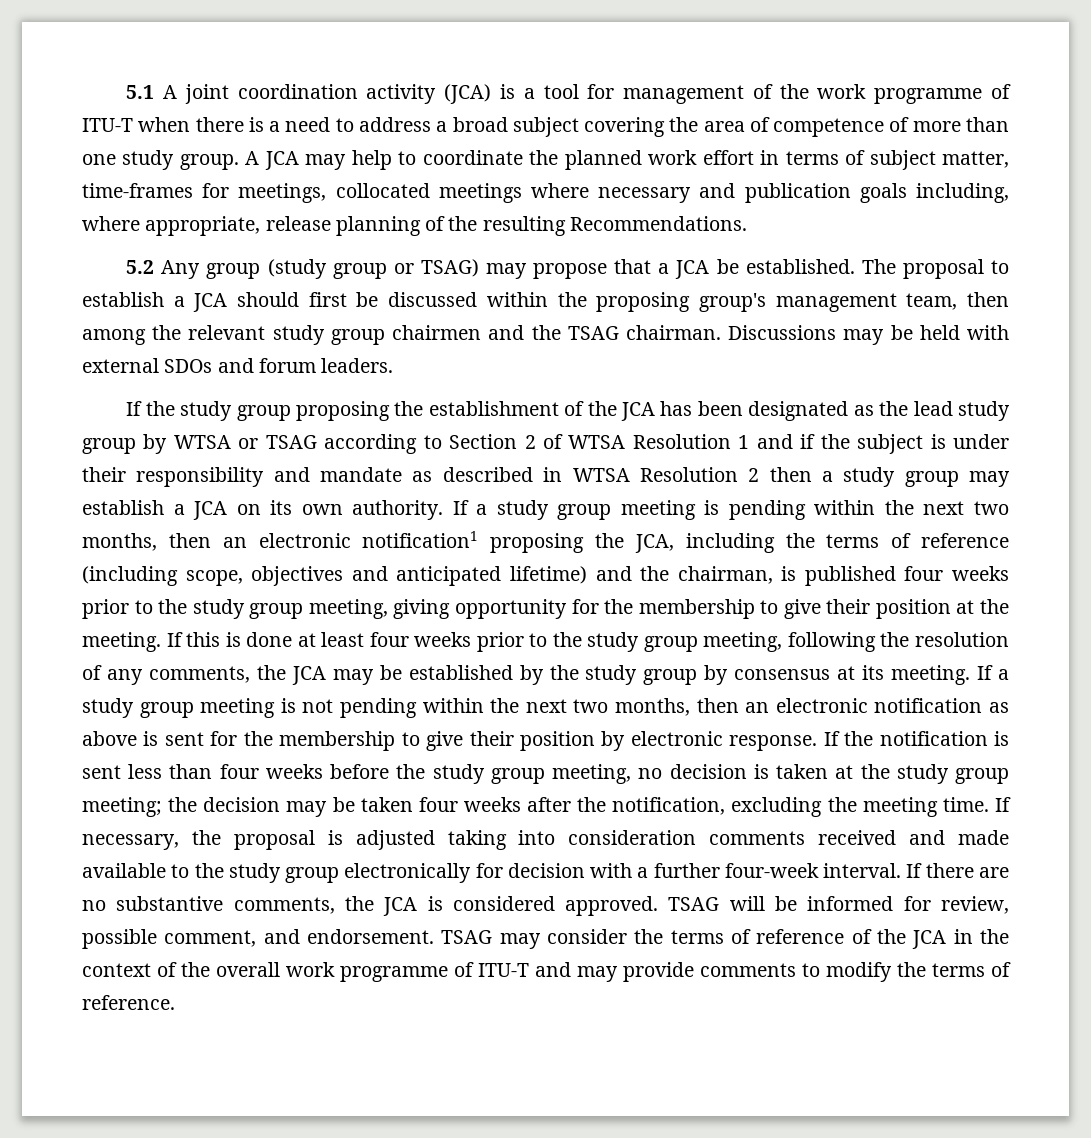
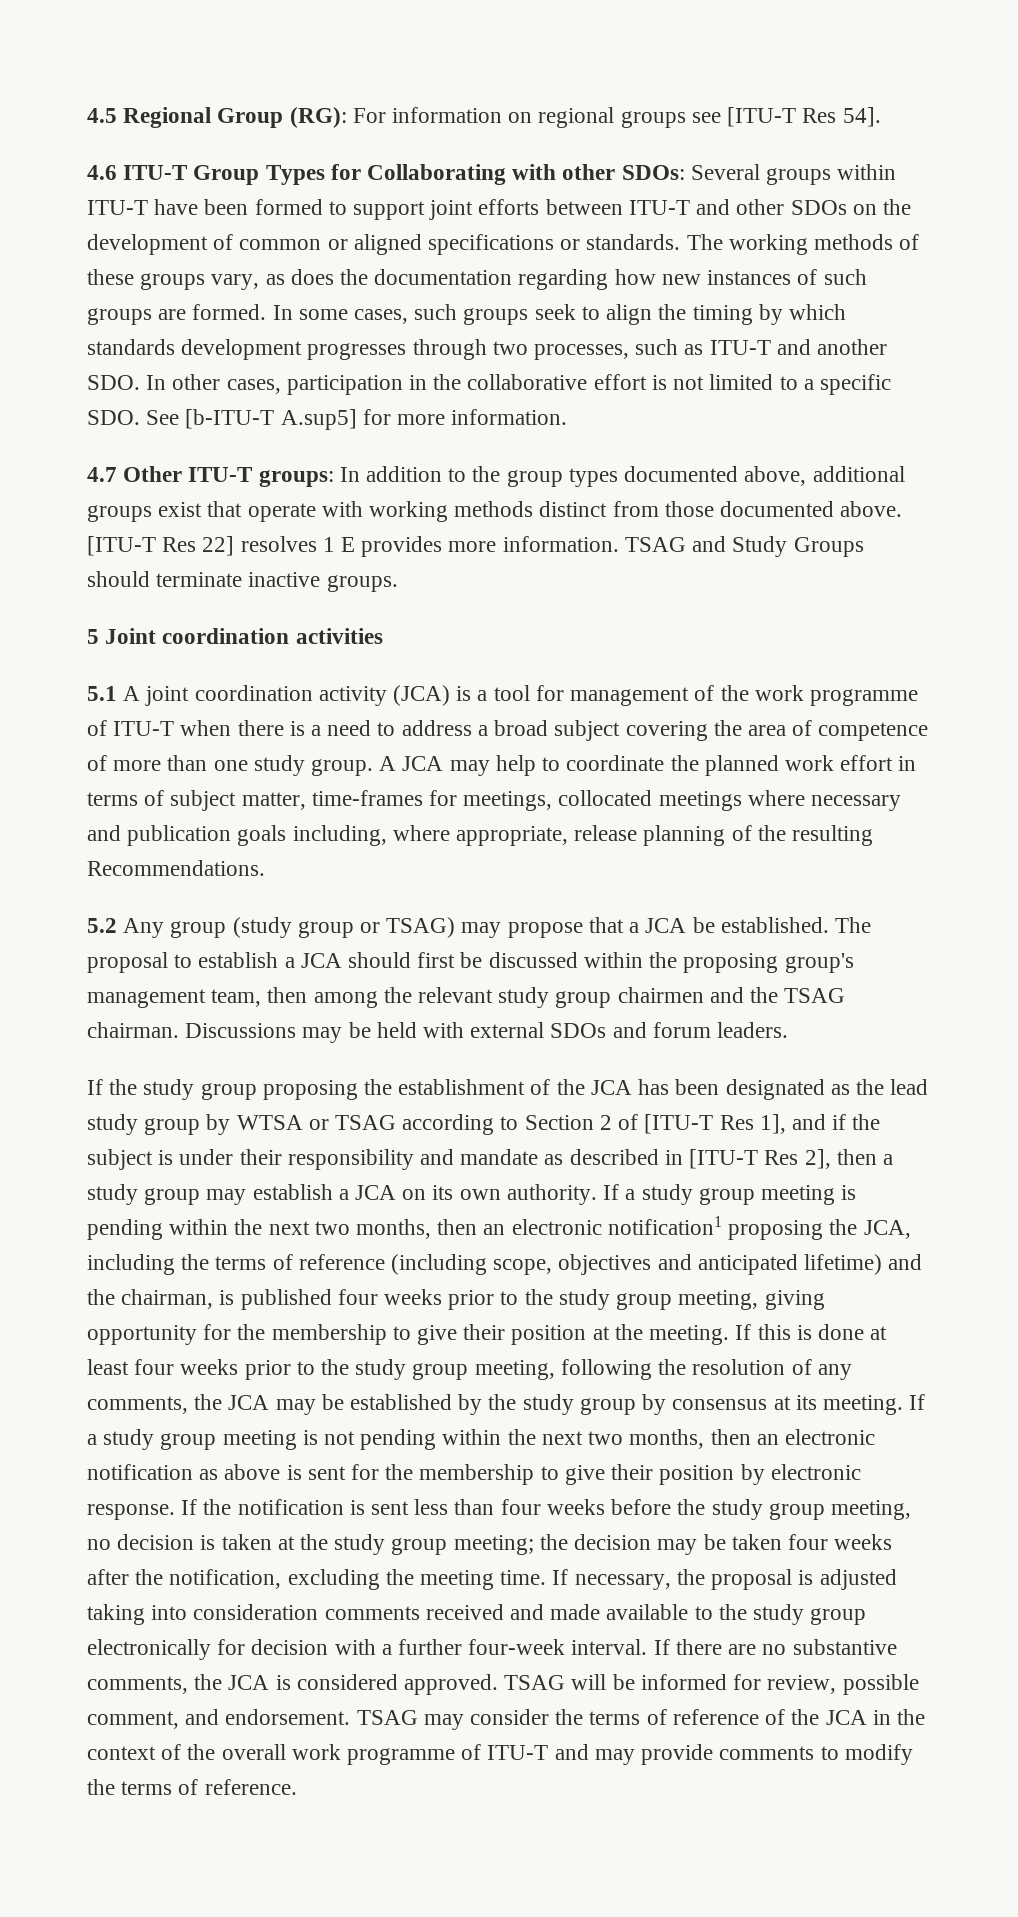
(126, 92) none -> [87,107,881,128] [87,164,897,185] [87,199,911,220] [87,234,920,255] [87,269,867,290] [87,304,846,325] [87,339,888,360] [87,374,891,395] [87,409,568,430] [87,466,905,487] [87,501,903,522] [87,536,864,557] [87,571,398,592] [87,628,383,644] 4.5 Regional Group (RG): For information on regional groups see [ITU-T Res 54]. // 4.6 ITU-T Group Types for Collaborating with other SDOs: Several groups within ITU-T have been formed to support joint efforts between ITU-T and other SDOs on the development of common or aligned specifications or standards. The working methods of these groups vary, as does the documentation regarding how new instances of such groups are formed. In some cases, such groups seek to align the timing by which standards development progresses through two processes, such as ITU-T and another SDO. In other cases, participation in the collaborative effort is not limited to a specific SDO. See [b-ITU-T A.sup5] for more information. // 4.7 Other ITU-T groups: In addition to the group types documented above, additional groups exist that operate with working methods distinct from those documented above. [ITU-T Res 22] resolves 1 E provides more information. TSAG and Study Groups should terminate inactive groups. // 5 Joint coordination activities //
[568,434,750,449] WTSA Resolution 1 -> [644,1114,786,1134] [ITU-T Res 1],
[572,467,760,482] WTSA Resolution 2 -> [689,1149,831,1169] [ITU-T Res 2],

